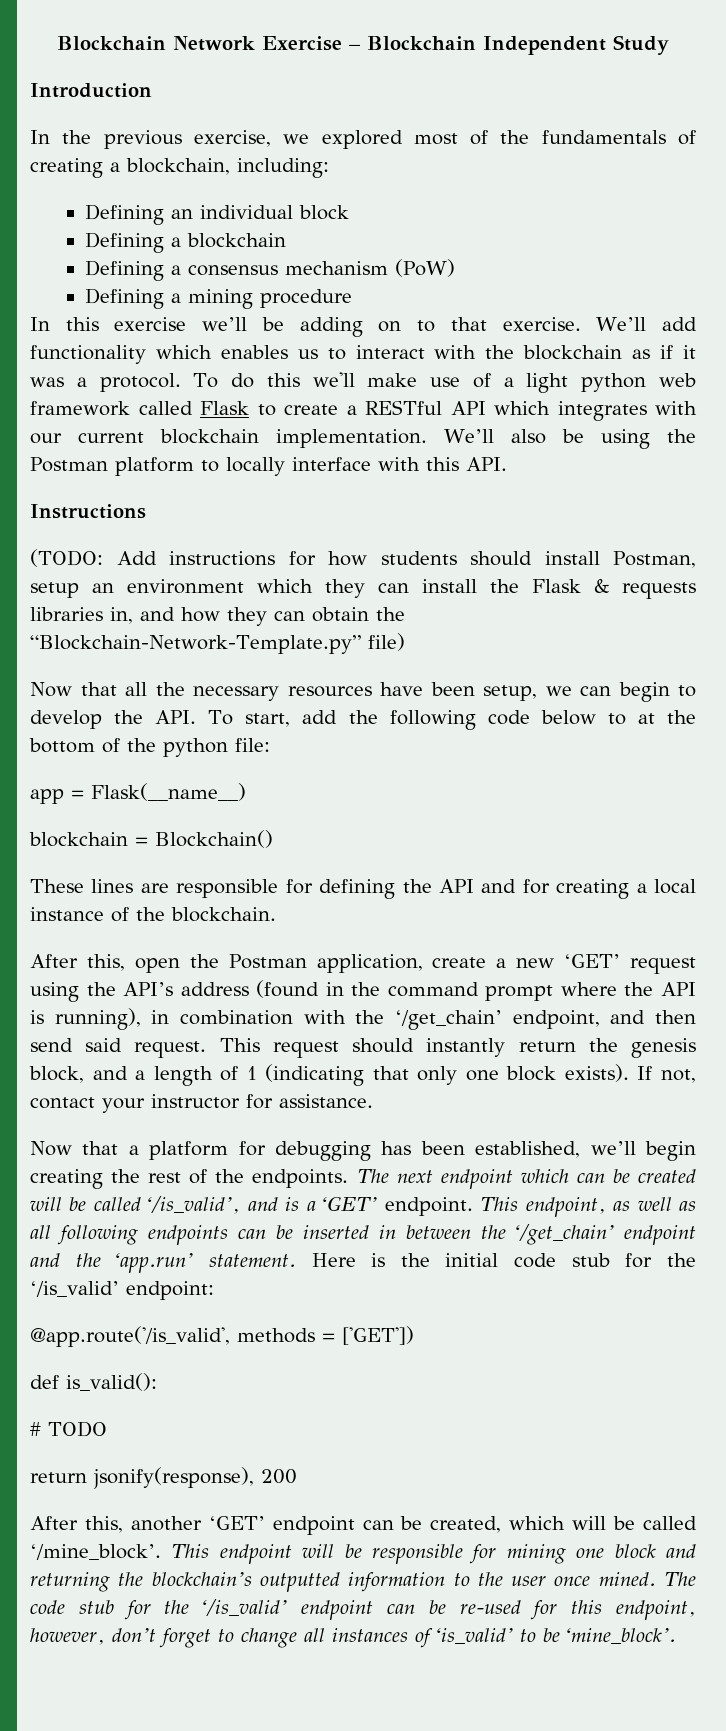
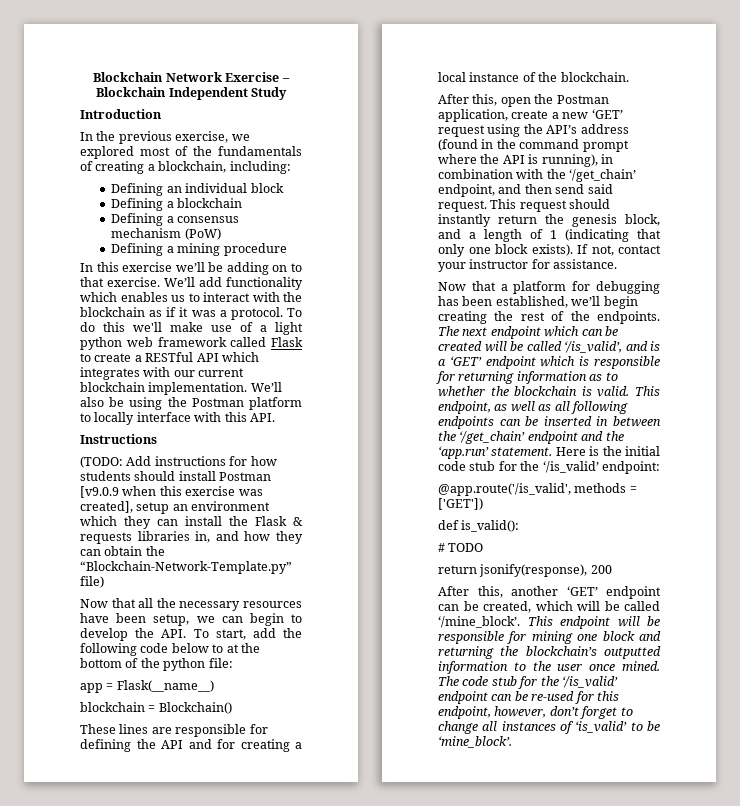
[613,551,697,568] Postman, -> [219,472,272,481] [80,486,263,498] [80,501,133,513] Postman [v9.0.9 when this exercise was created],
[384,1197,473,1216] endpoint. -> [485,356,660,369] [436,371,618,384] [438,386,630,397] endpoint which is responsible for returning information as to whether the blockchain is valid.

